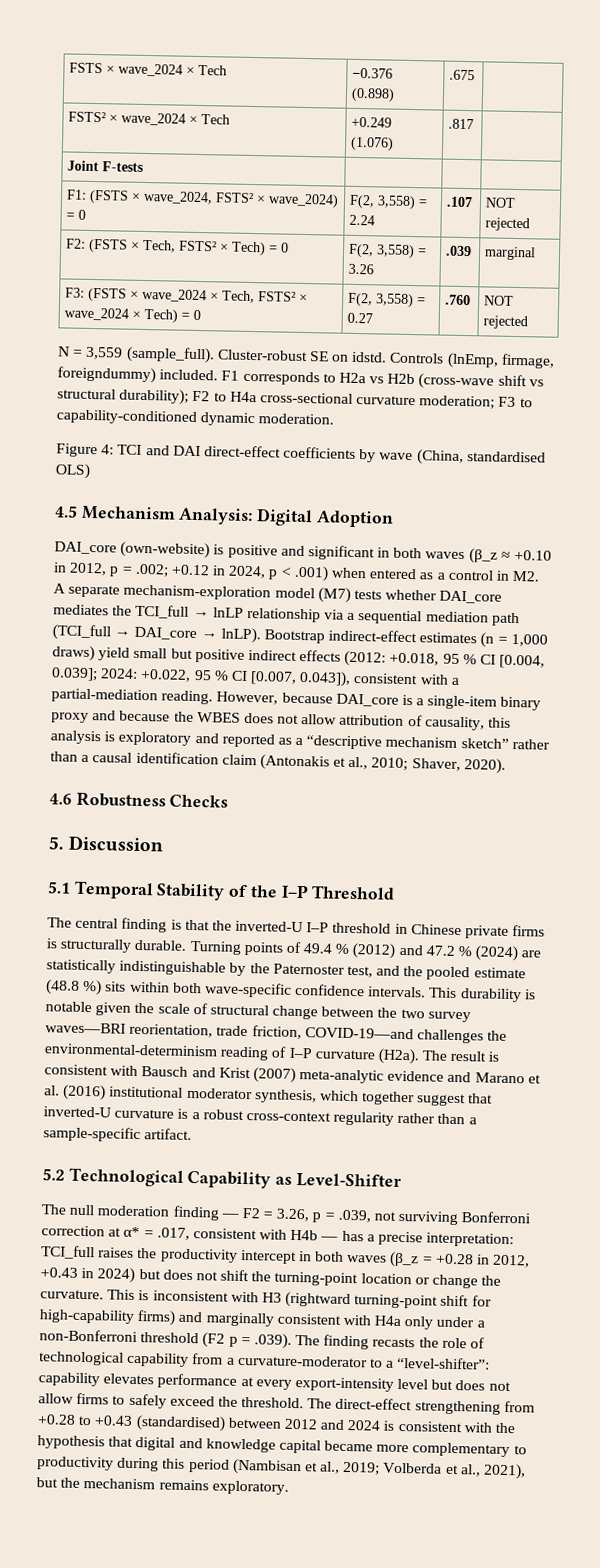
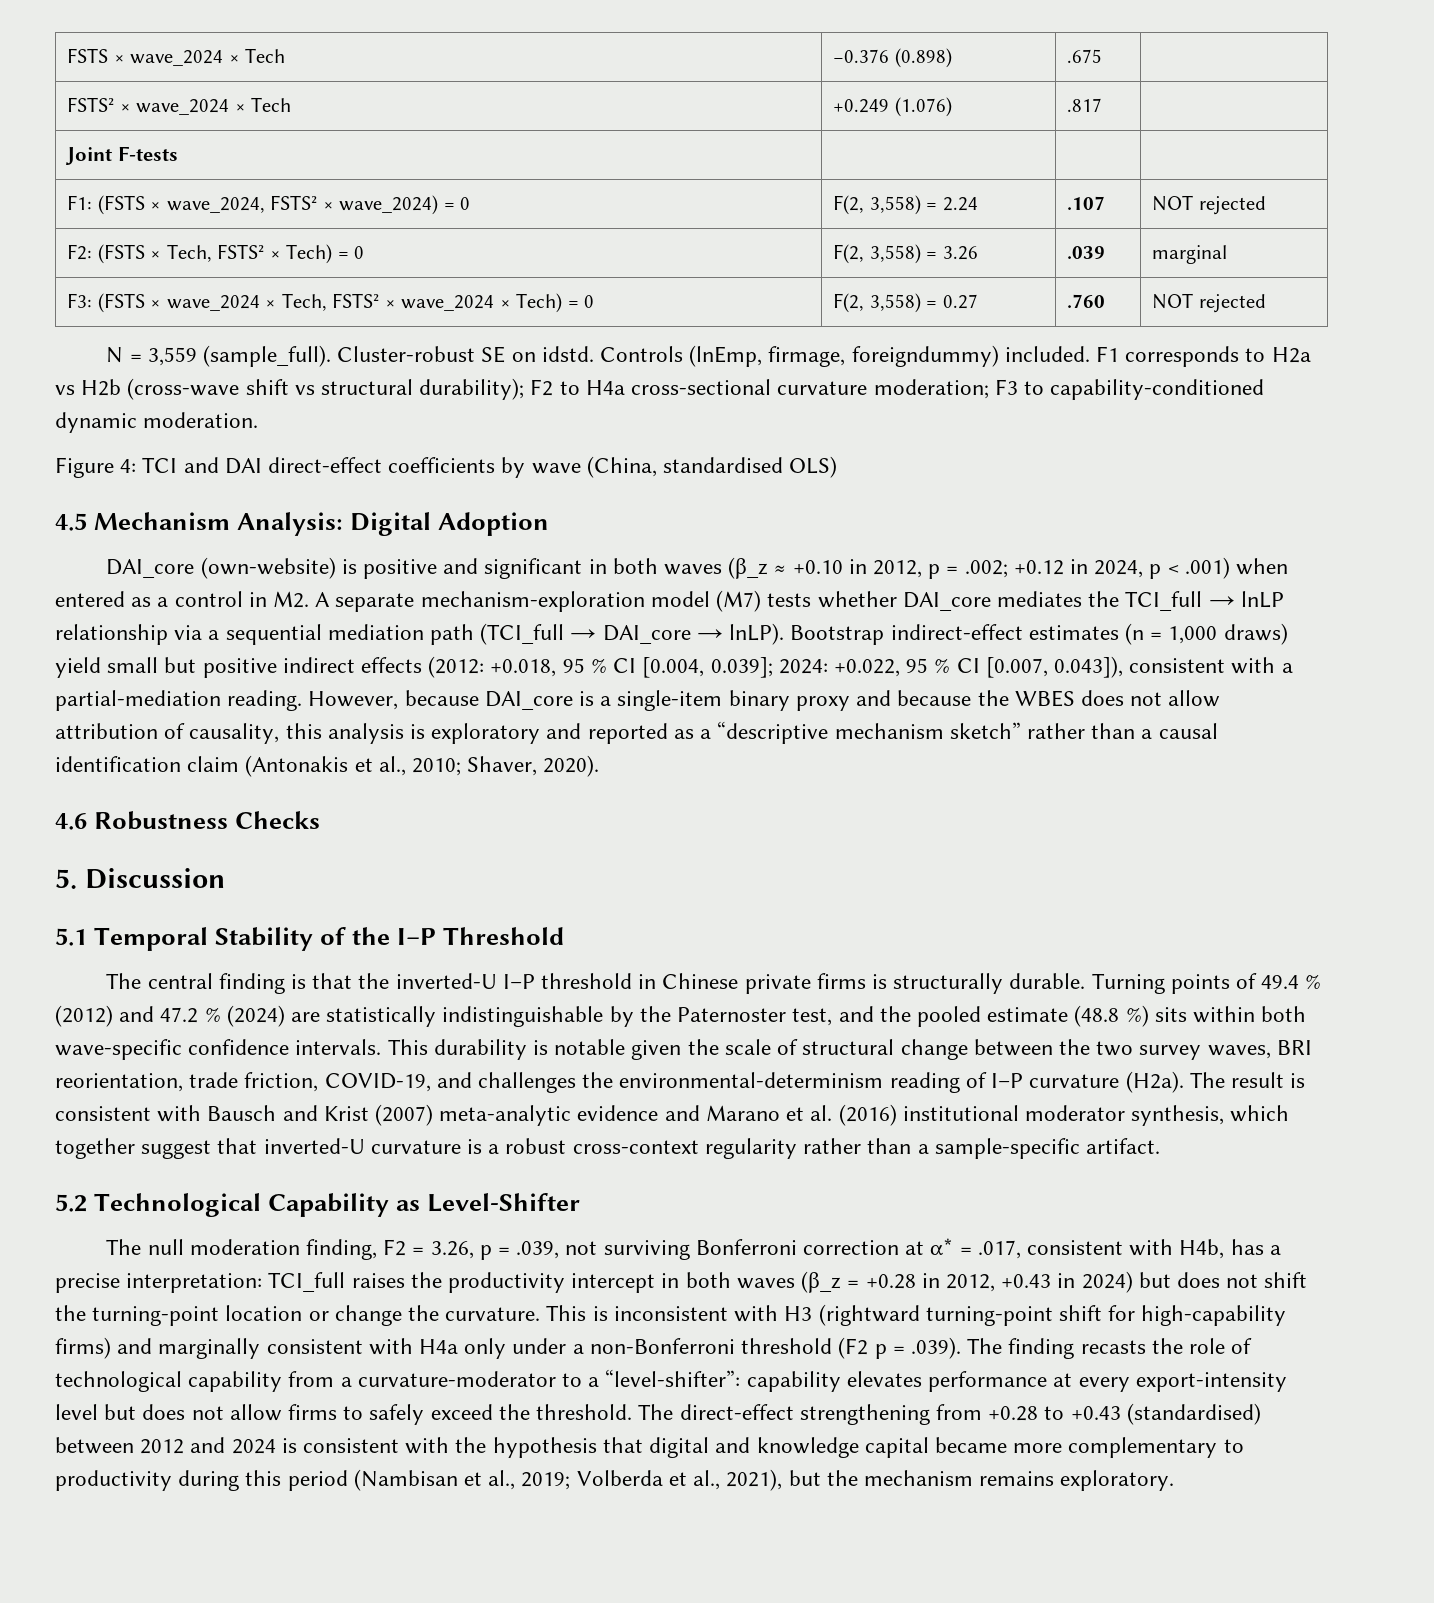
[45,1022,126,1034] waves—BRI -> [1207,1040,1312,1059] waves, BRI
[304,1027,414,1040] COVID-19—and -> [324,1072,472,1092] COVID-19, and
[172,1205,239,1221] finding — -> [305,1239,377,1260] finding,
[290,1229,339,1241] H4b — -> [1179,1239,1225,1259] H4b,

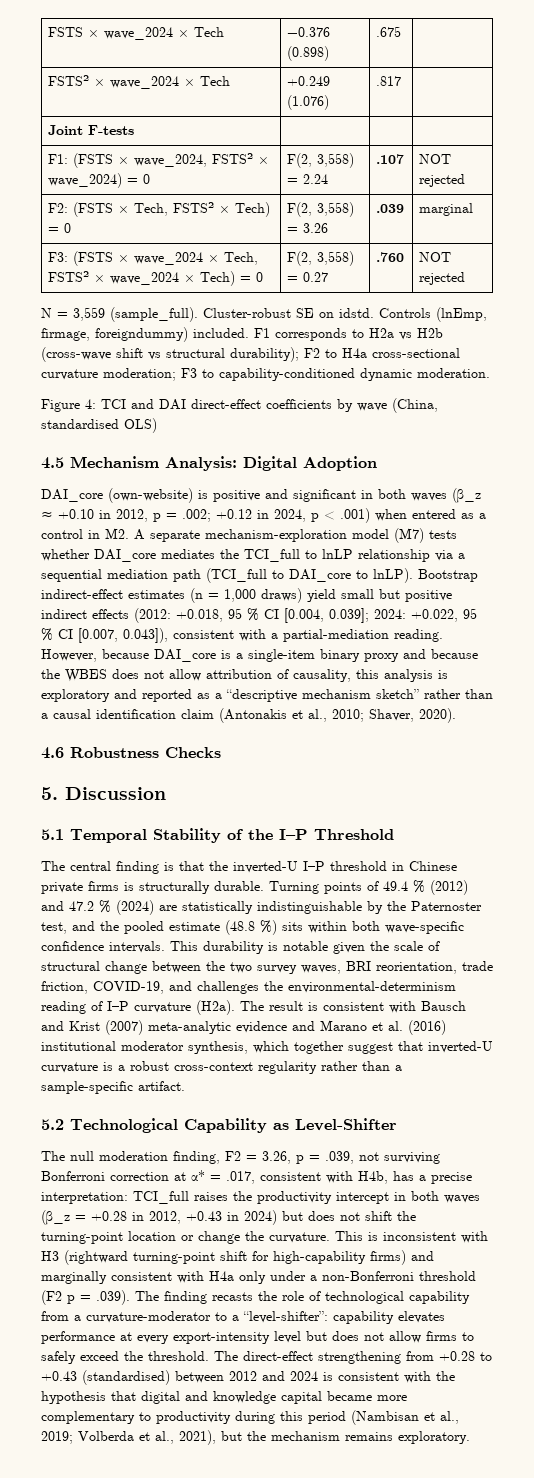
[1208,596,1235,607] → -> [305,550,317,559] to
[570,625,723,644] → DAI_core → -> [272,569,368,582] to DAI_core to

